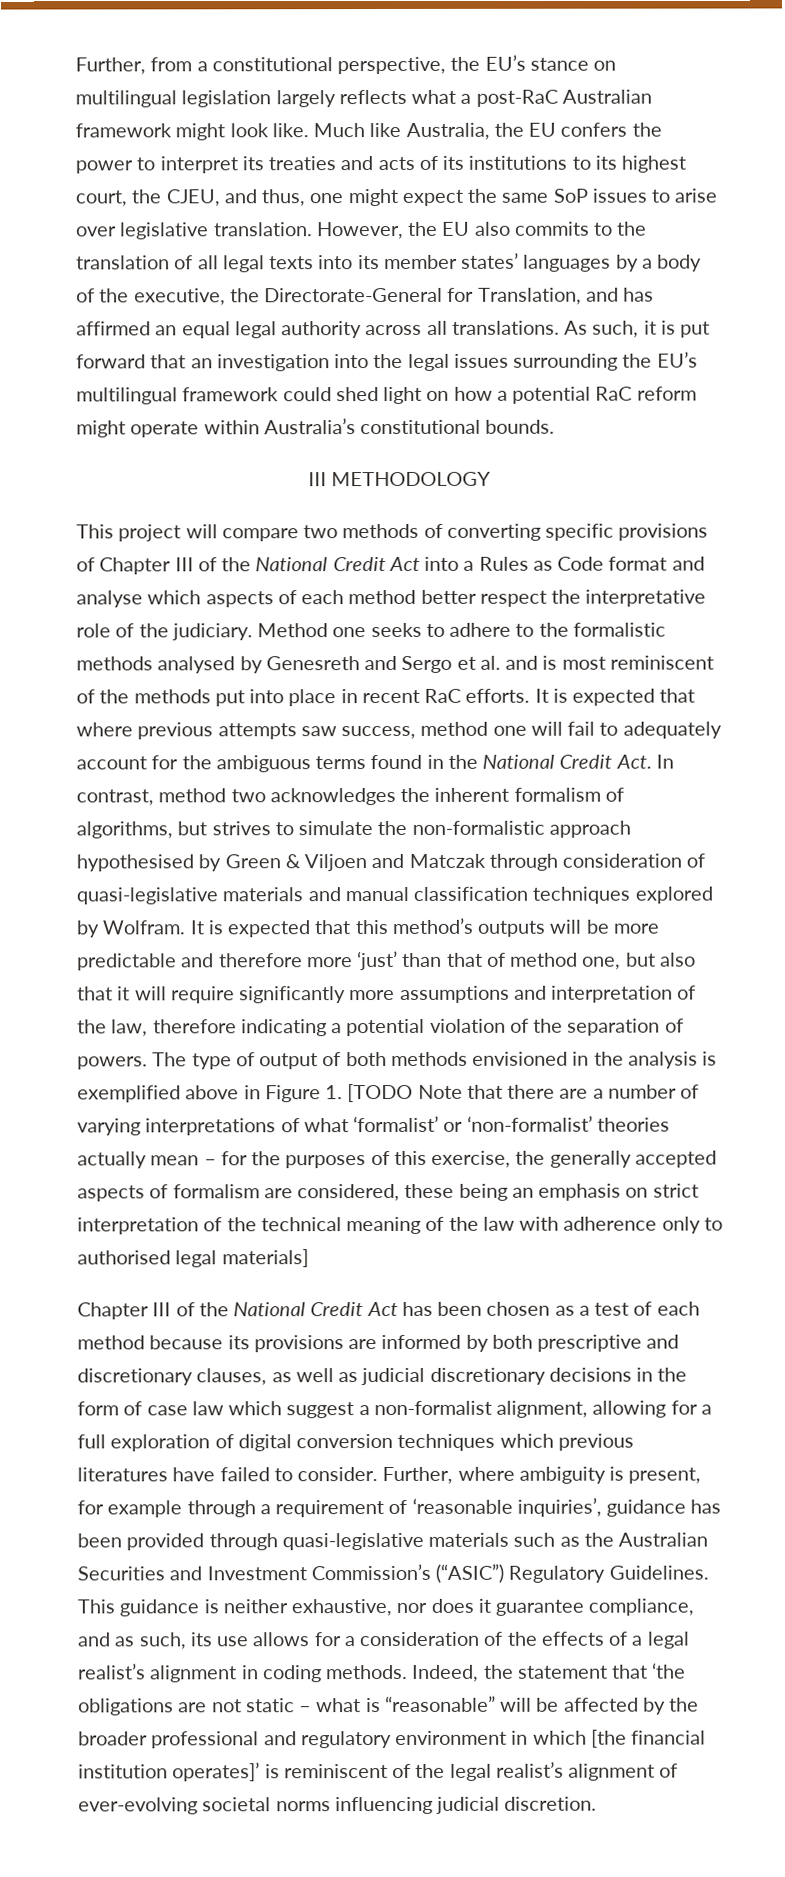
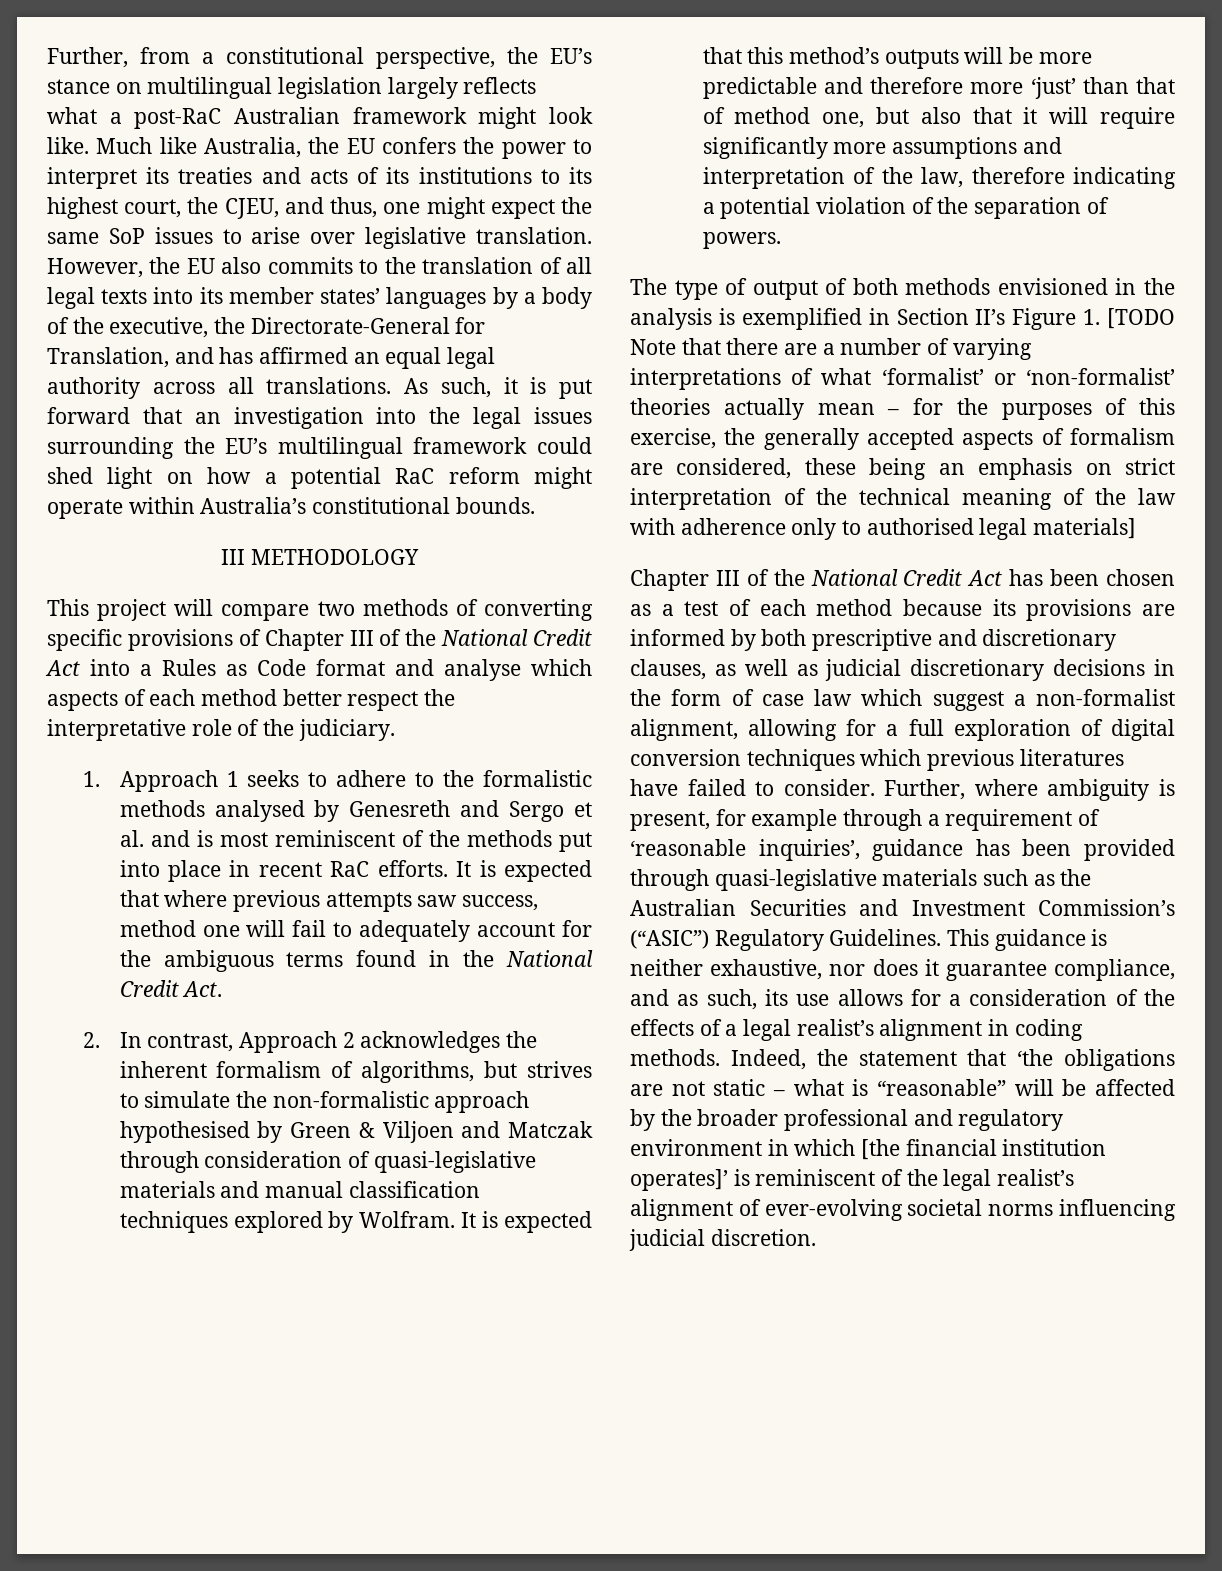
[257,623,367,638] Method one -> [83,770,239,792] // 1. Approach 1
(652, 761) none -> [83,1032,101,1048] // 2.
[158,788,266,803] method two -> [238,1031,355,1053] Approach 2
(148, 1063) none -> (781, 240) //
[185,1085,261,1100] above in -> [868,308,1006,325] in Section II’s

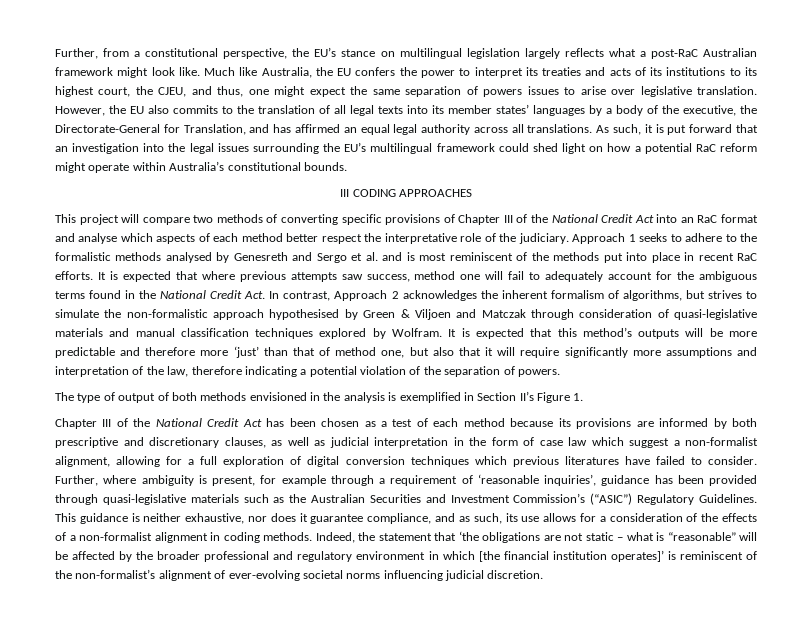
[108,228,145,244] SoP -> [405,86,523,97] separation of powers
[250,549,419,565] METHODOLOGY -> [352,189,472,197] CODING APPROACHES
[140,659,306,676] a Rules as Code -> [680,215,718,223] an RaC
[83,771,101,787] // 1. -> (569, 238) none
[83,1032,101,1048] // 2. -> (266, 295) none
[1107,308,1175,329] [630,338,1032,360] [630,368,1175,390] [630,398,1175,420] [630,428,1175,450] [630,458,1175,480] [630,488,1176,510] [630,518,1137,540] [TODO Note that there are a number of varying interpretations of what ‘formalist’ or ‘non-formalist’ theories actually mean – for the purposes of this exercise, the generally accepted aspects of formalism are considered, these being an emphasis on strict interpretation of the technical meaning of the law with adherence only to authorised legal materials] -> (584, 397) none
[910,659,1146,681] discretionary decisions -> [374,437,448,448] interpretation
[743,1019,874,1041] legal realist’s -> [79,532,152,541] non-formalist
[943,1169,1075,1191] legal realist’s -> [75,569,156,579] non-formalist’s

